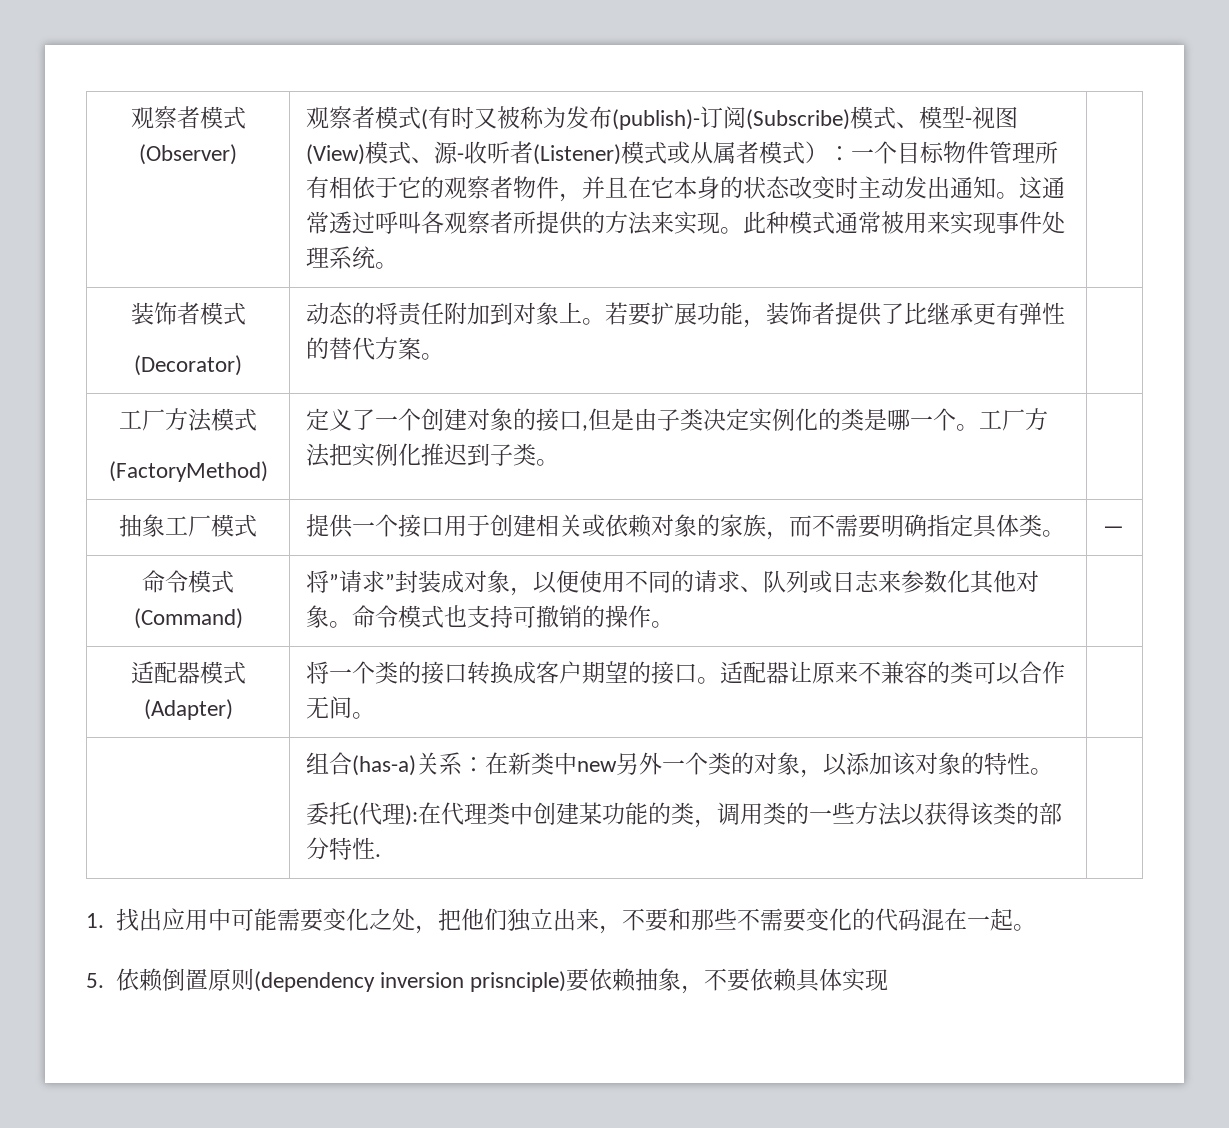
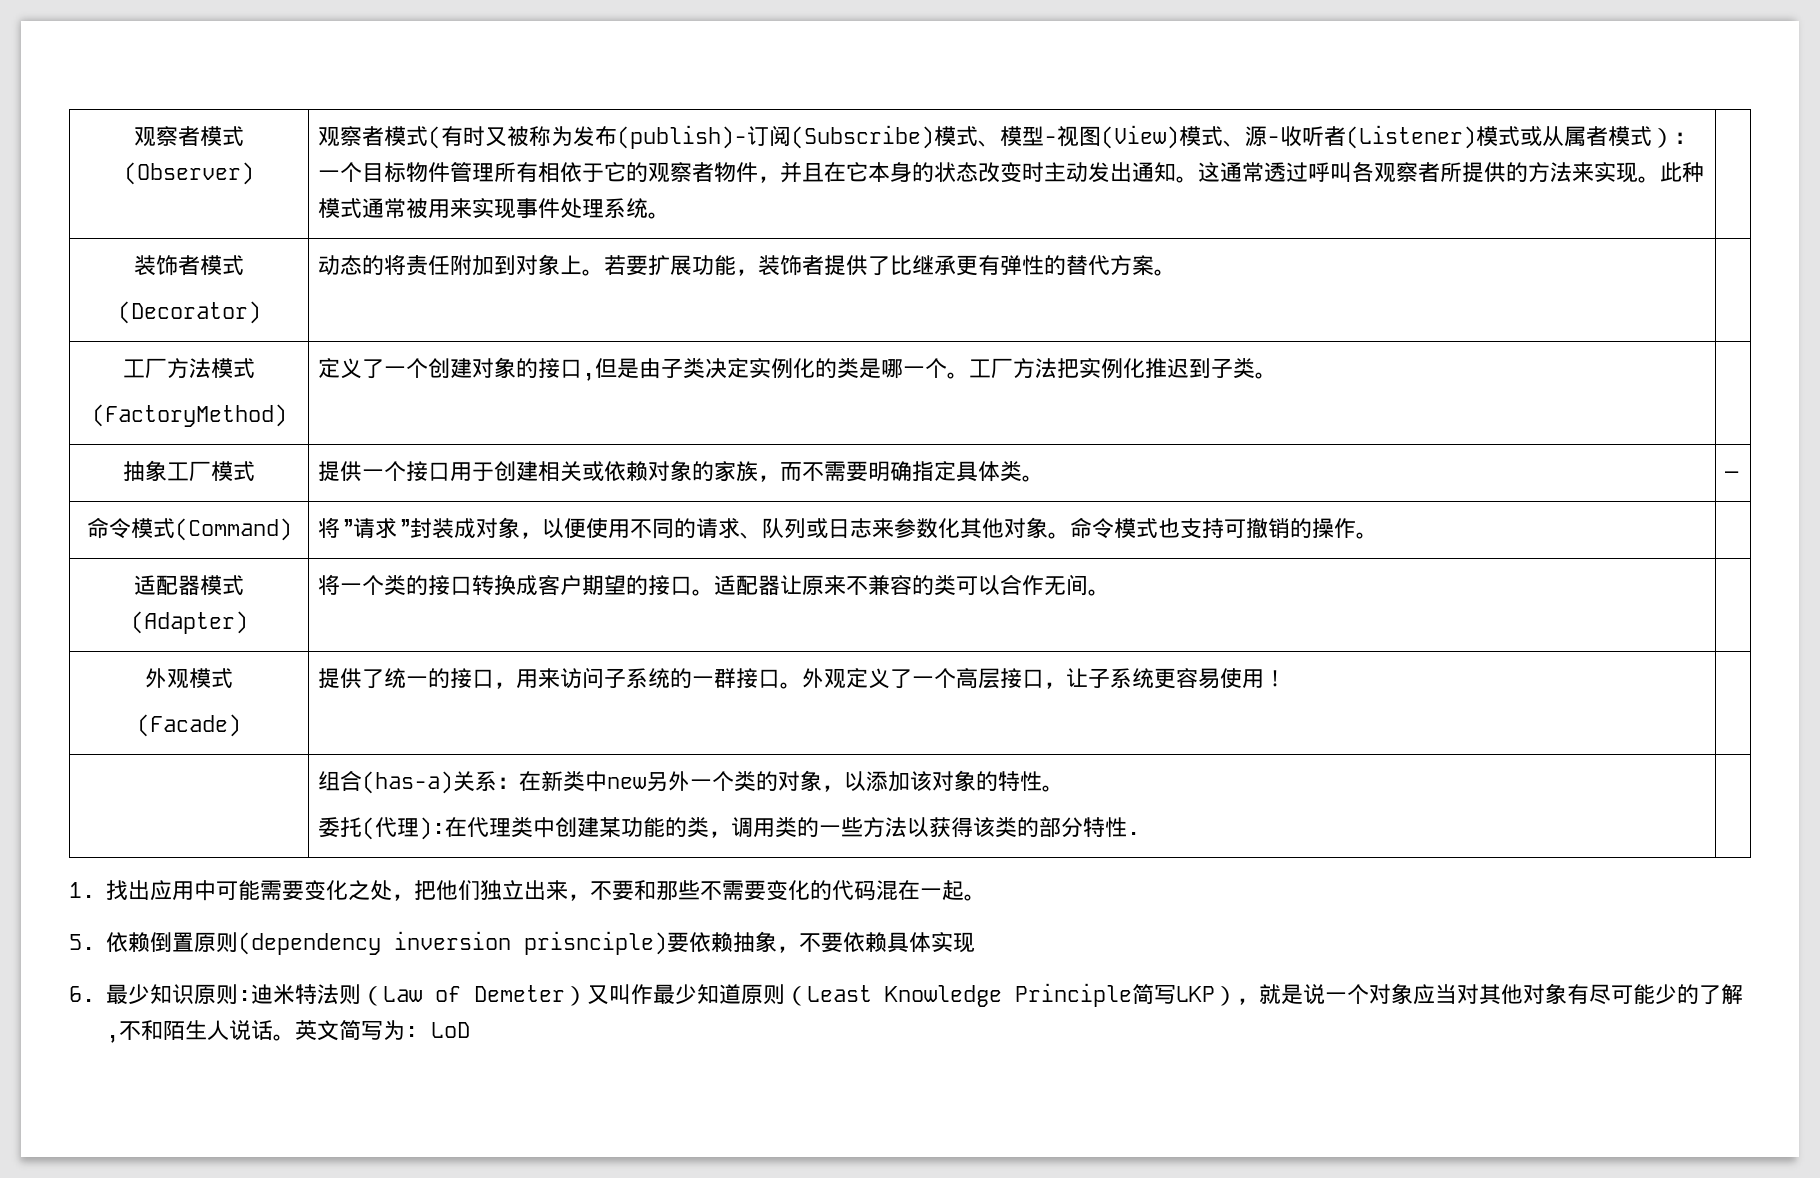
(375, 715) none -> [145,668,233,689] [137,714,241,737] [318,667,1287,689] // 外观模式 // (Facade) | 提供了统一的接口，用来访问子系统的一群接口。外观定义了一个高层接口，让子系统更容易使用！ |
(888, 980) none -> [69,983,1743,1007] [105,1020,470,1043] // 6.最少知识原则:迪米特法则（Law of Demeter）又叫作最少知道原则（Least Knowledge Principle简写LKP），就是说一个对象应当对其他对象有尽可能少的了解,不和陌生人说话。英文简写为: LoD

